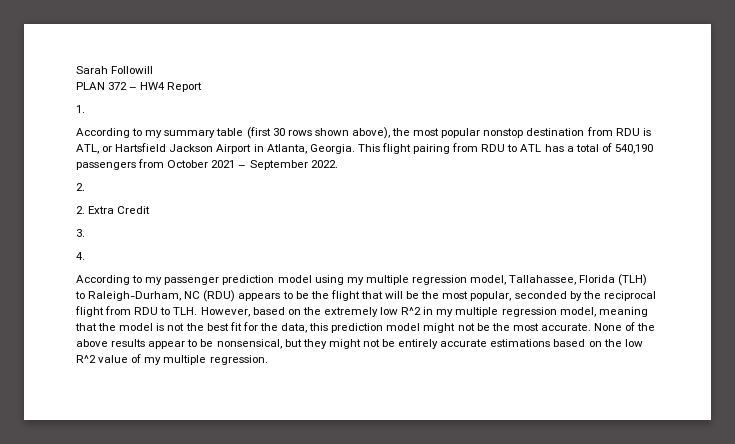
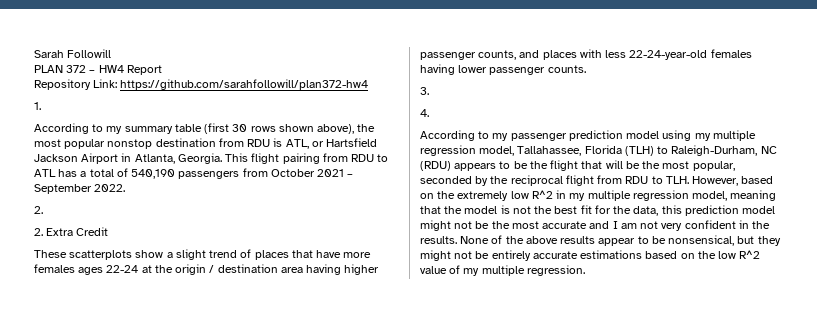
(203, 87) none -> [34,79,369,90] // Repository Link: https://github.com/sarahfollowill/plan372-hw4
(151, 210) none -> [34,249,372,260] [34,264,380,275] [420,49,752,60] [420,64,586,75] // These scatterplots show a slight trend of places that have more females ages 22-24 at the origin / destination area having higher passenger counts, and places with less 22-24-year-old females having lower passenger counts.
[540,323,591,331] accurate. -> [542,220,771,231] [420,236,457,244] accurate and I am not very confident in the results.

